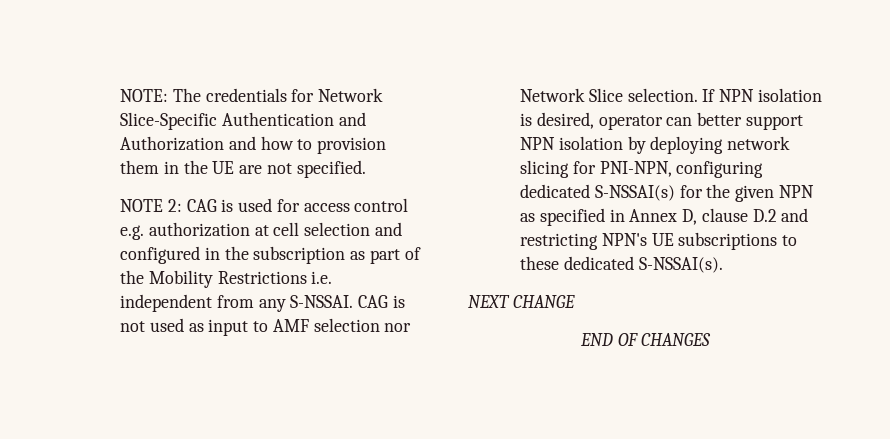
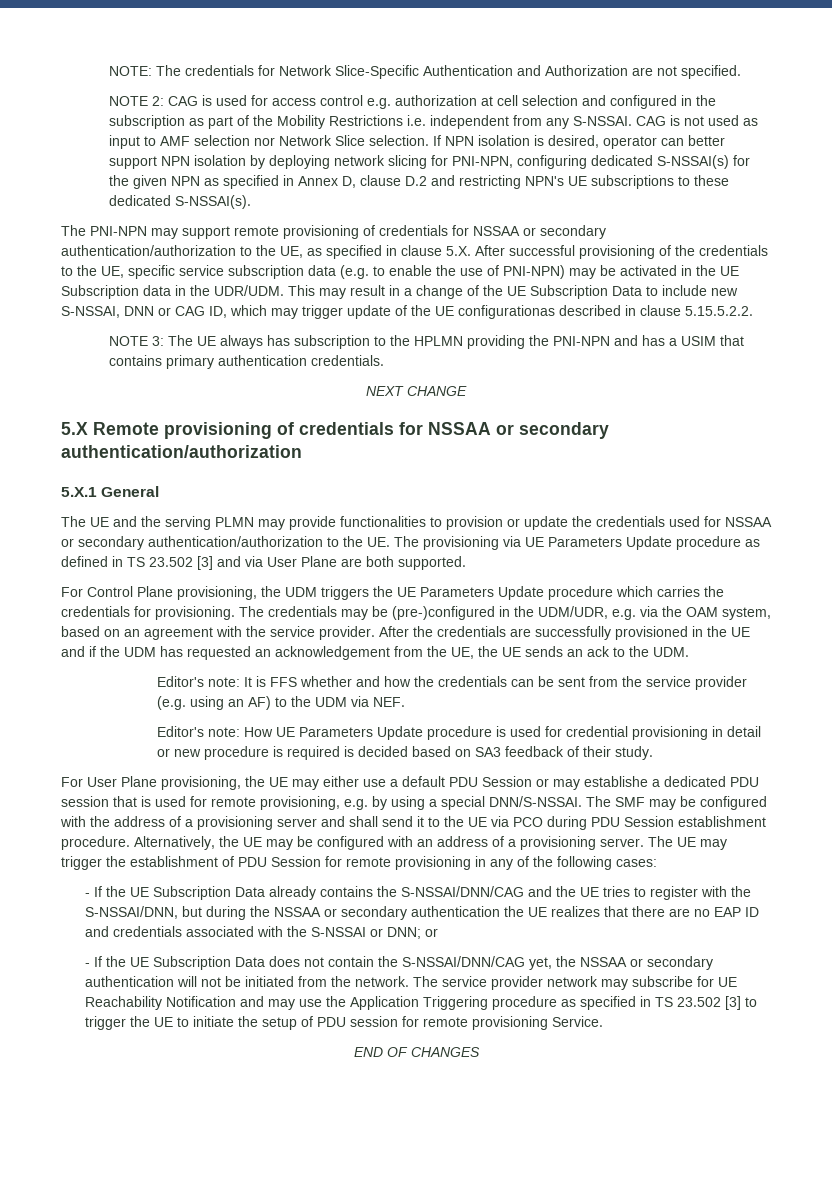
[229,136,387,154] [120,160,235,174] and how to provision them in the UE -> (628, 70) none
[468,295,575,308] NEXT CHANGE -> [61,225,606,239] [61,245,768,259] [61,265,739,279] [61,285,738,299] [61,305,753,319] [108,335,744,349] [108,355,384,369] [366,386,467,396] [61,422,609,439] [61,445,302,458] [61,486,160,497] [61,516,772,530] [61,536,760,550] [61,556,466,570] [61,586,724,600] [61,606,771,620] [61,626,750,640] [61,646,689,660] [156,676,747,690] [156,696,405,710] [156,726,761,740] [156,746,653,760] [61,776,759,790] [61,796,767,810] [60,816,766,830] [61,836,727,850] [61,856,657,870] [84,886,751,900] [84,906,759,920] [84,926,438,939] [84,956,713,970] [84,976,737,990] [84,996,757,1010] [84,1016,603,1030] The PNI-NPN may support remote provisioning of credentials for NSSAA or secondary authentication/authorization to the UE, as specified in clause 5.X. After successful provisioning of the credentials to the UE, specific service subscription data (e.g. to enable the use of PNI-NPN) may be activated in the UE Subscription data in the UDR/UDM. This may result in a change of the UE Subscription Data to include new S-NSSAI, DNN or CAG ID, which may trigger update of the UE configurationas described in clause 5.15.5.2.2. // NOTE 3: The UE always has subscription to the HPLMN providing the PNI-NPN and has a USIM that contains primary authentication credentials. // NEXT CHANGE // 5.X Remote provisioning of credentials for NSSAA or secondary authentication/authorization // 5.X.1 General // The UE and the serving PLMN may provide functionalities to provision or update the credentials used for NSSAA or secondary authentication/authorization to the UE. The provisioning via UE Parameters Update procedure as defined in TS 23.502 [3] and via User Plane are both supported. // For Control Plane provisioning, the UDM triggers the UE Parameters Update procedure which carries the credentials for provisioning. The credentials may be (pre-)configured in the UDM/UDR, e.g. via the OAM system, based on an agreement with the service provider. After the credentials are successfully provisioned in the UE and if the UDM has requested an acknowledgement from the UE, the UE sends an ack to the UDM. // Editor's note: It is FFS whether and how the credentials can be sent from the service provider (e.g. using an AF) to the UDM via NEF. // Editor's note: How UE Parameters Update procedure is used for credential provisioning in detail or new procedure is required is decided based on SA3 feedback of their study. // For User Plane provisioning, the UE may either use a default PDU Session or may establishe a dedicated PDU session that is used for remote provisioning, e.g. by using a special DNN/S-NSSAI. The SMF may be configured with the address of a provisioning server and shall send it to the UE via PCO during PDU Session establishment procedure. Alternatively, the UE may be configured with an address of a provisioning server. The UE may trigger the establishment of PDU Session for remote provisioning in any of the following cases: // - If the UE Subscription Data already contains the S-NSSAI/DNN/CAG and the UE tries to register with the S-NSSAI/DNN, but during the NSSAA or secondary authentication the UE realizes that there are no EAP ID and credentials associated with the S-NSSAI or DNN; or // - If the UE Subscription Data does not contain the S-NSSAI/DNN/CAG yet, the NSSAA or secondary authentication will not be initiated from the network. The service provider network may subscribe for UE Reachability Notification and may use the Application Triggering procedure as specified in TS 23.502 [3] to trigger the UE to initiate the setup of PDU session for remote provisioning Service.

